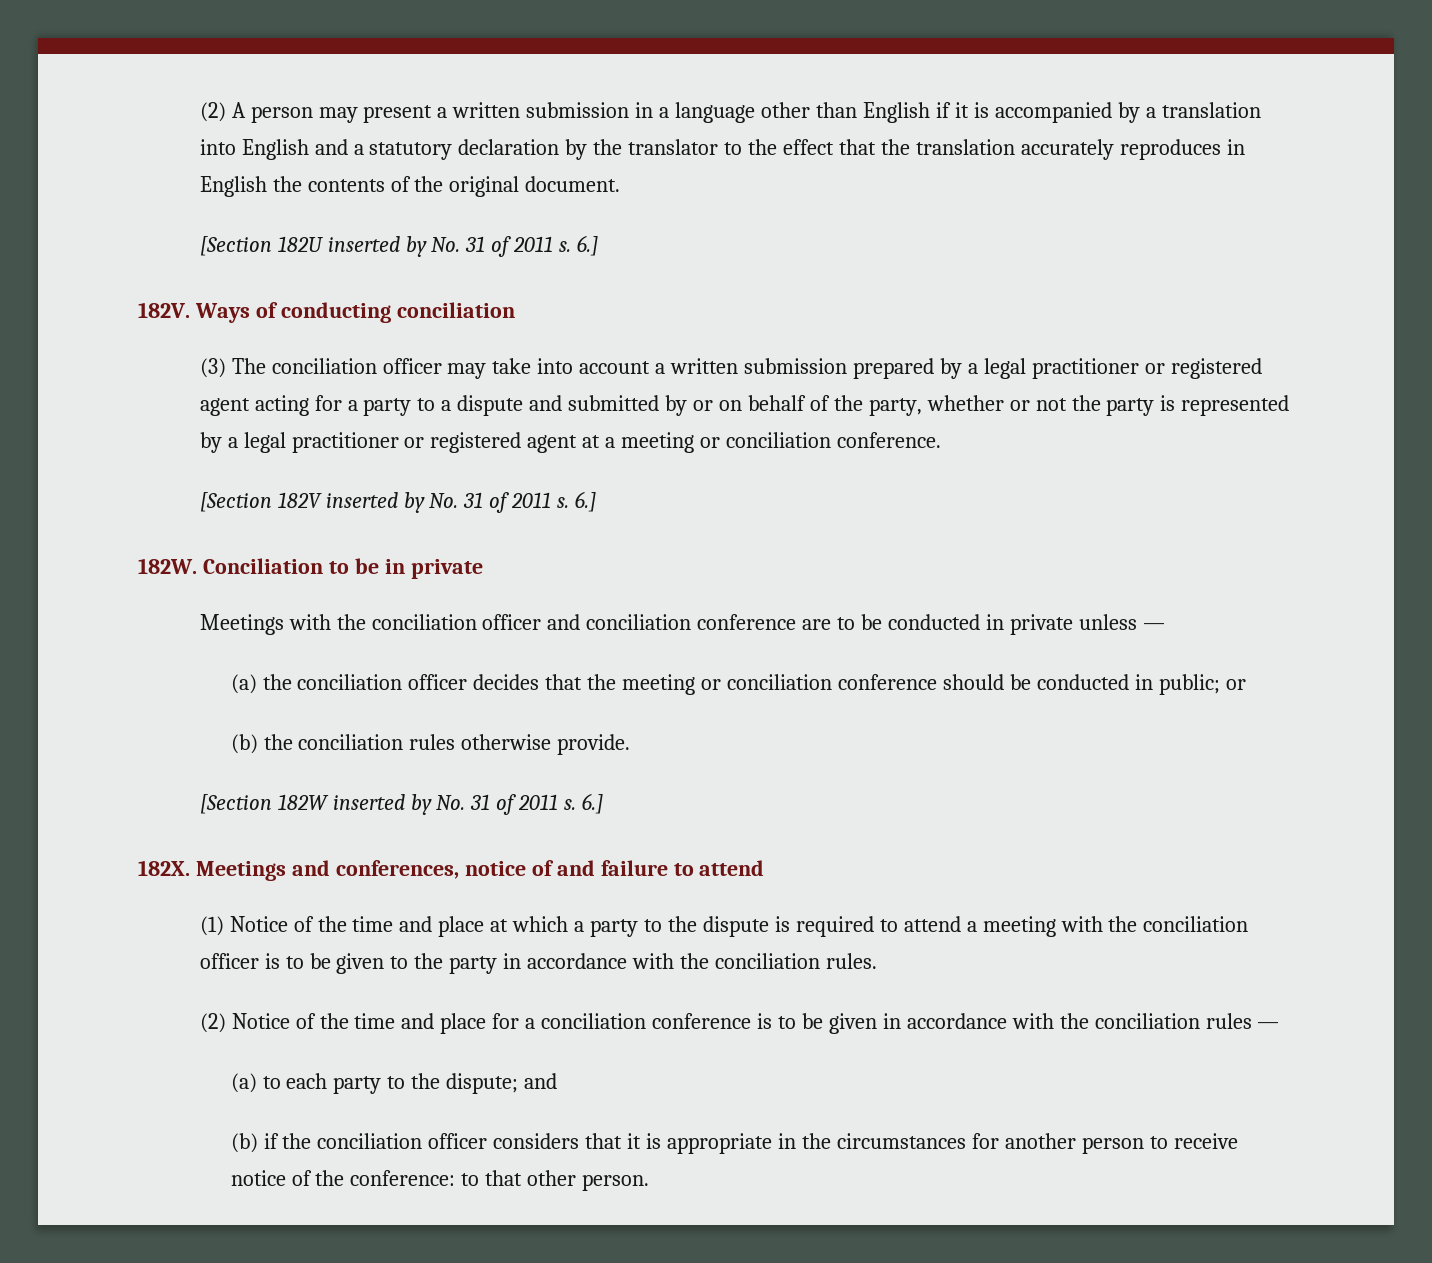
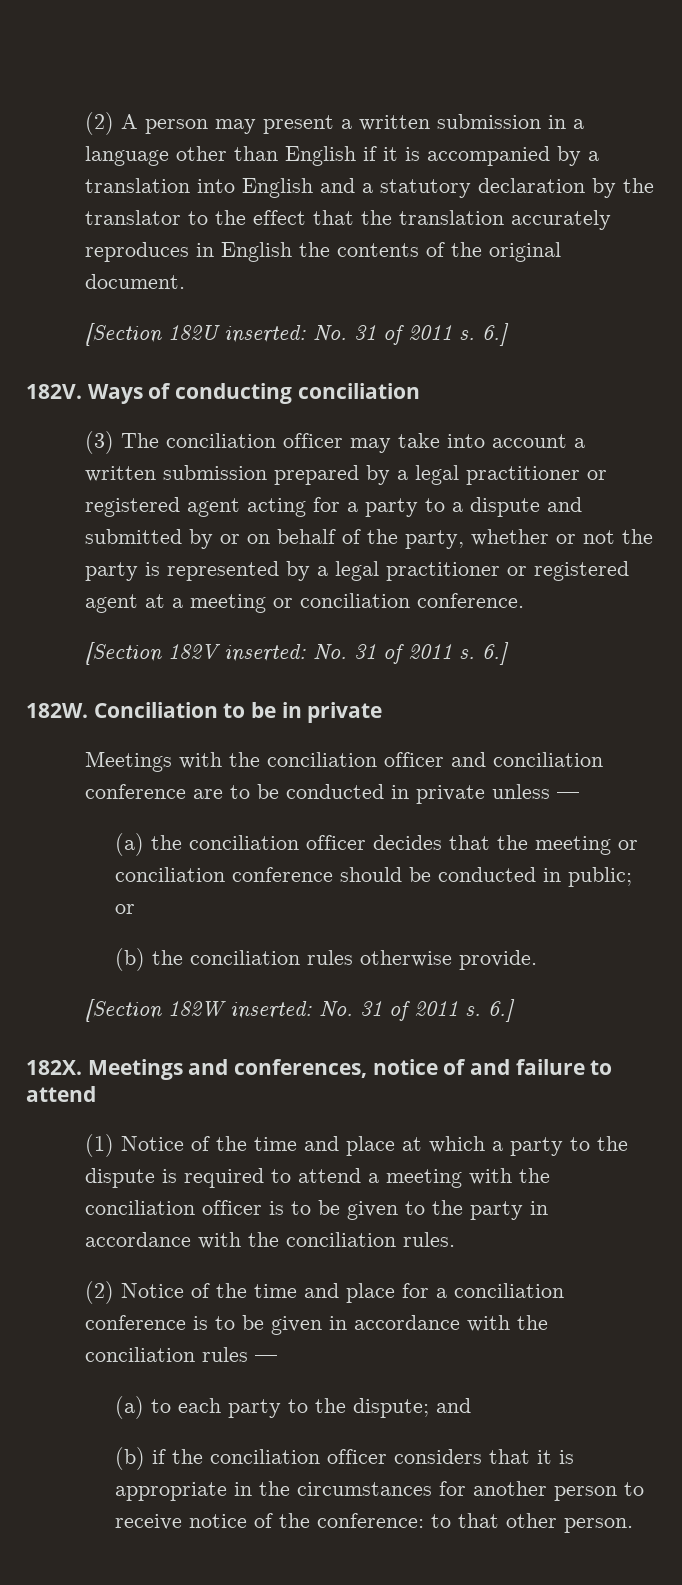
[327,236,427,257] inserted by -> [224,325,307,343] inserted:
[325,492,425,513] inserted by -> [224,644,307,662] inserted:
[332,794,432,815] inserted by -> [230,1001,313,1019] inserted:

